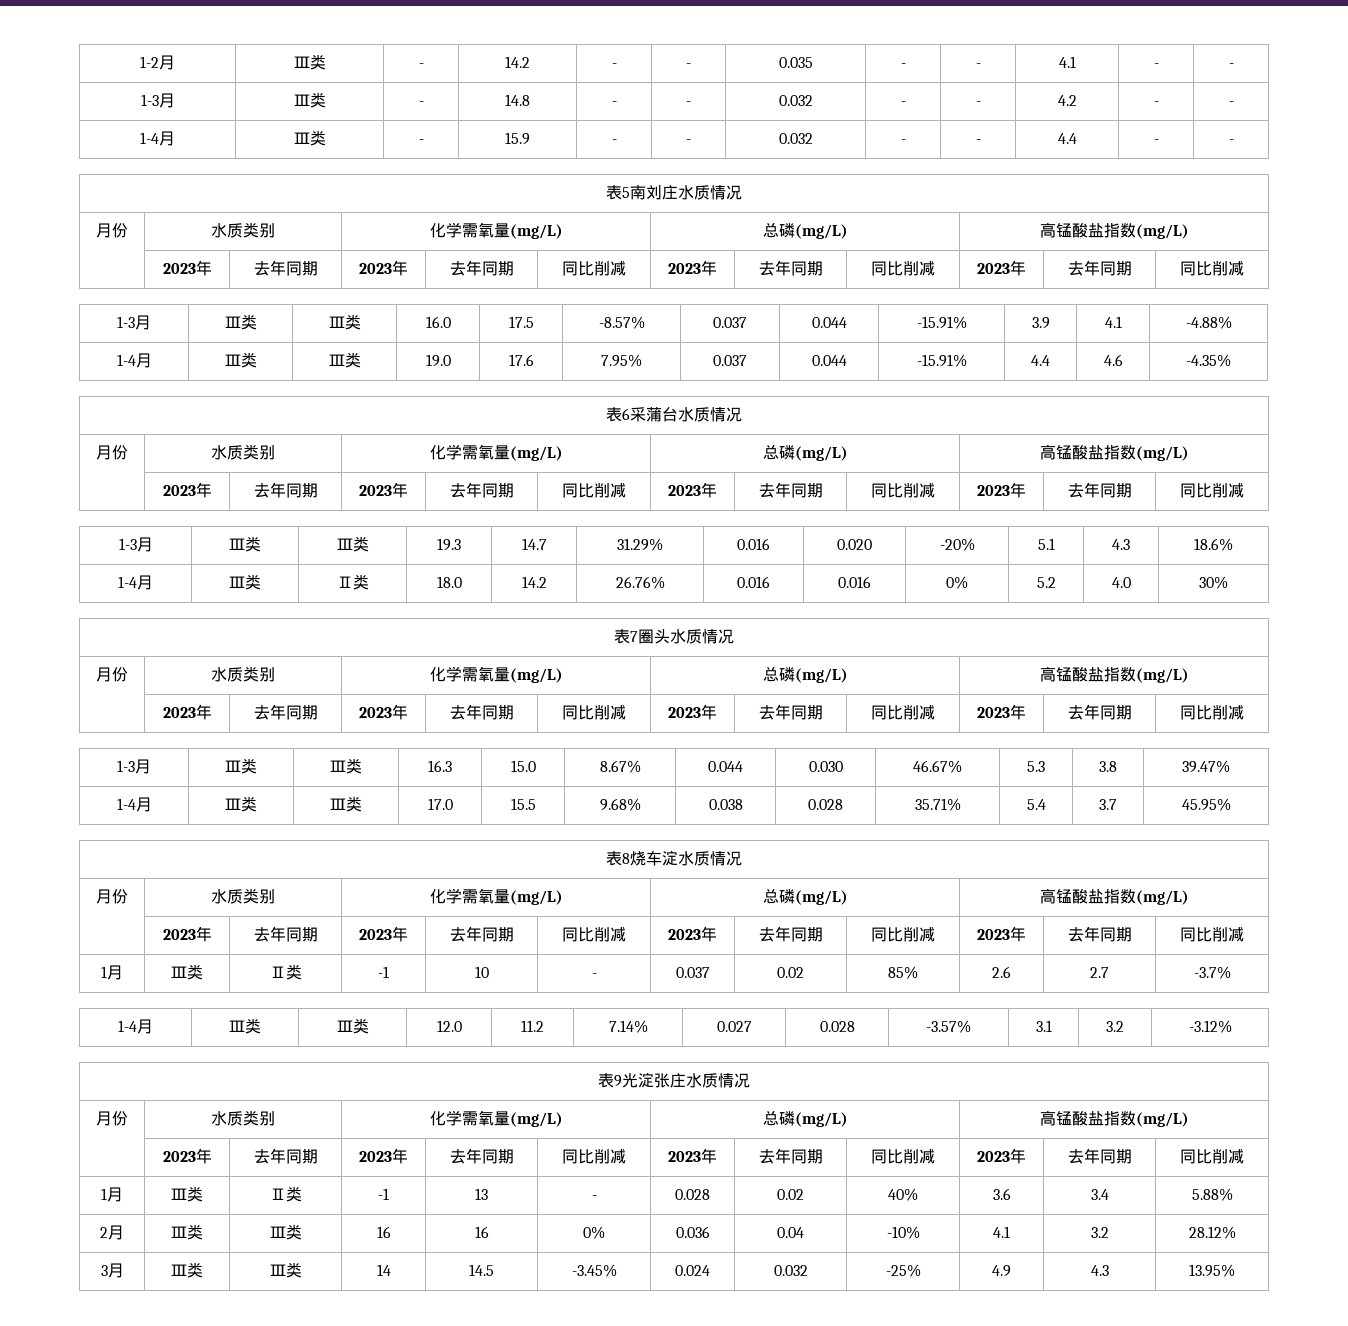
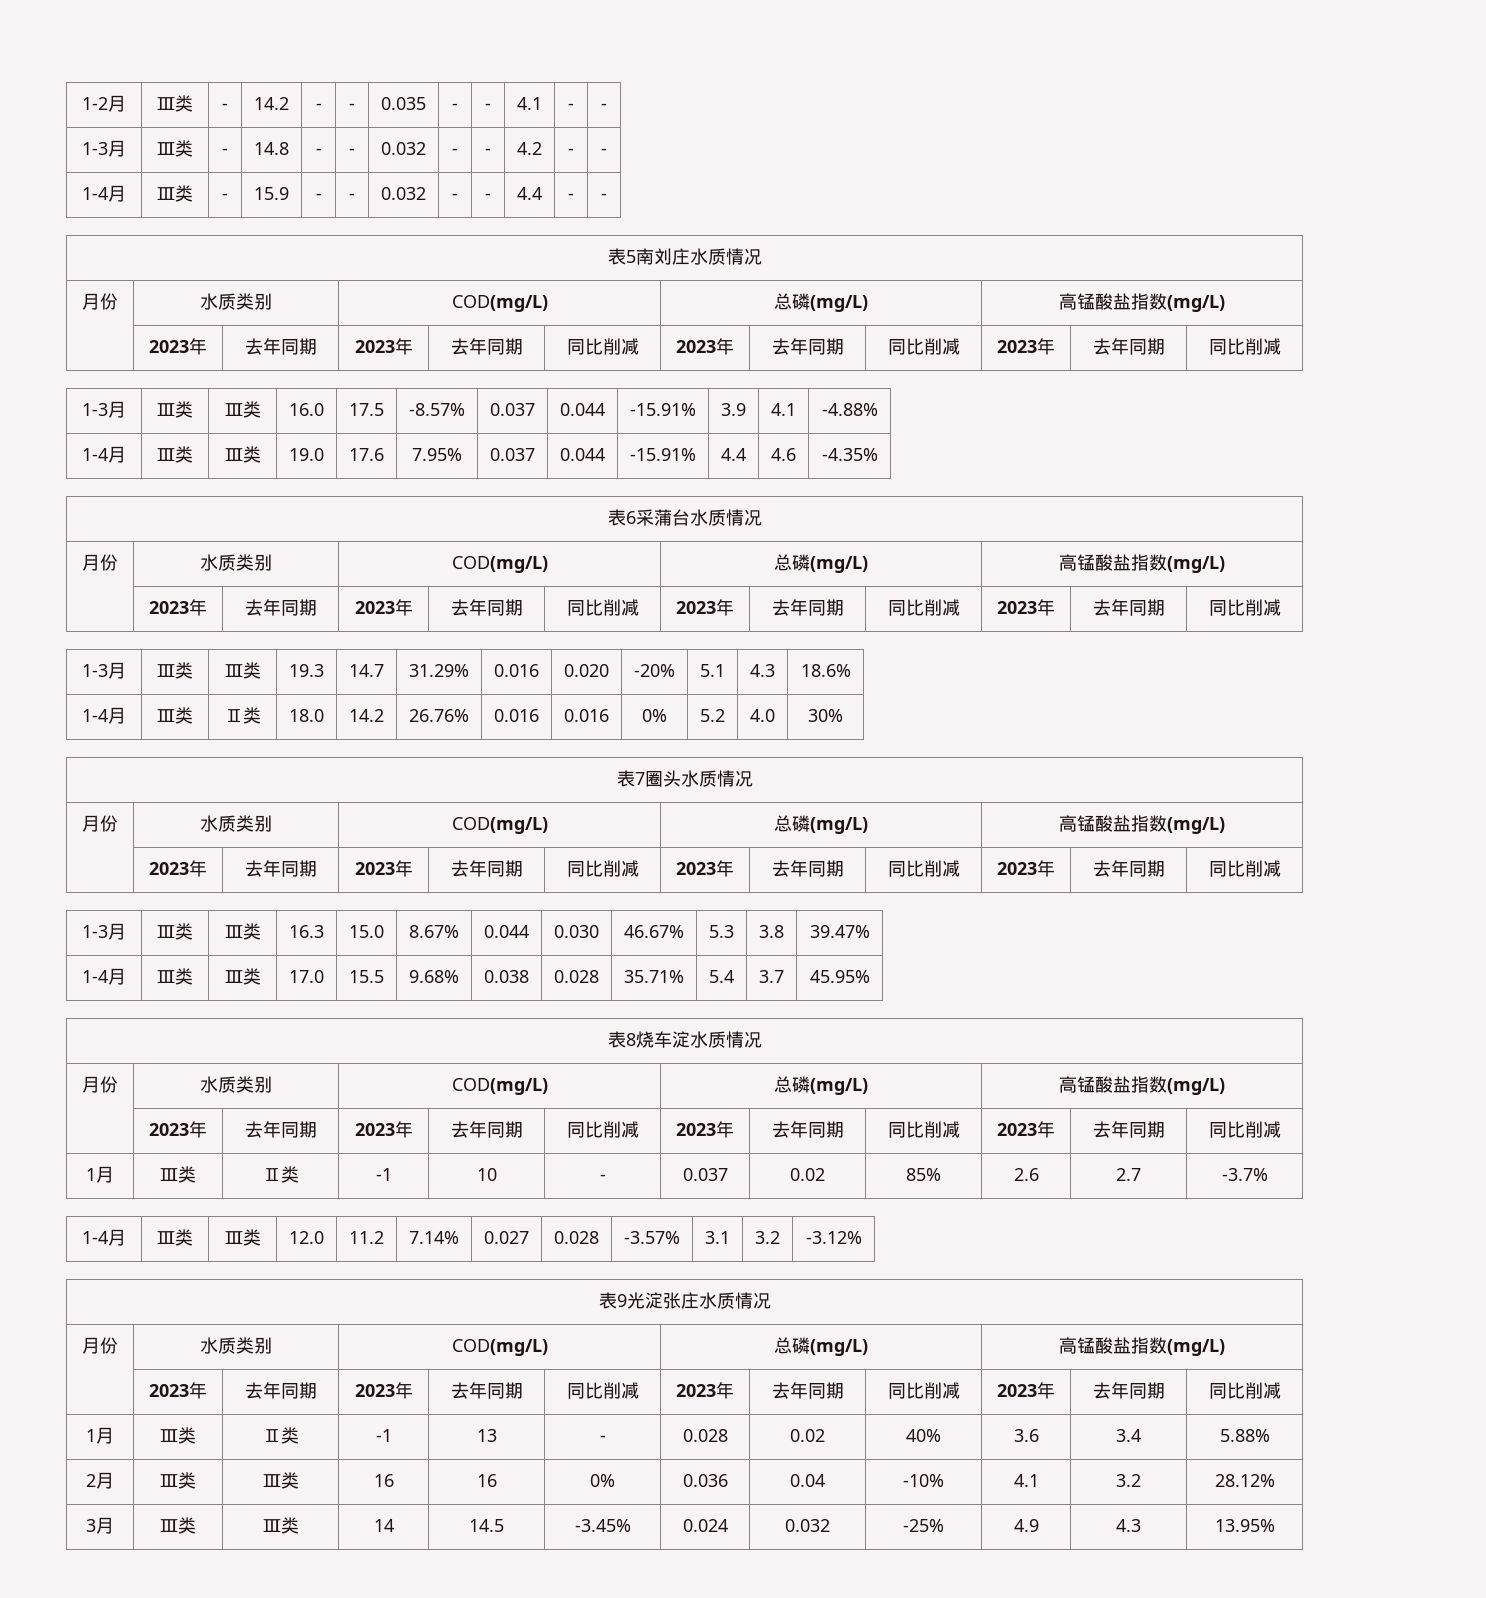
[429,222,563,239] 化学需氧量(mg/L) -> [451,295,548,312] COD(mg/L)
[429,444,563,461] 化学需氧量(mg/L) -> [451,556,548,573] COD(mg/L)
[429,666,563,683] 化学需氧量(mg/L) -> [451,817,548,834] COD(mg/L)
[429,888,563,905] 化学需氧量(mg/L) -> [451,1078,548,1095] COD(mg/L)
[429,1110,563,1127] 化学需氧量(mg/L) -> [451,1339,548,1356] COD(mg/L)

